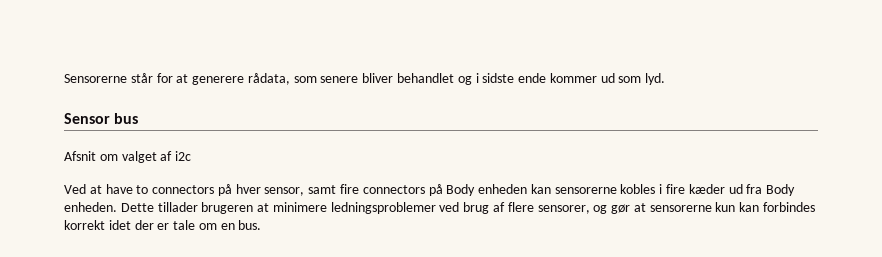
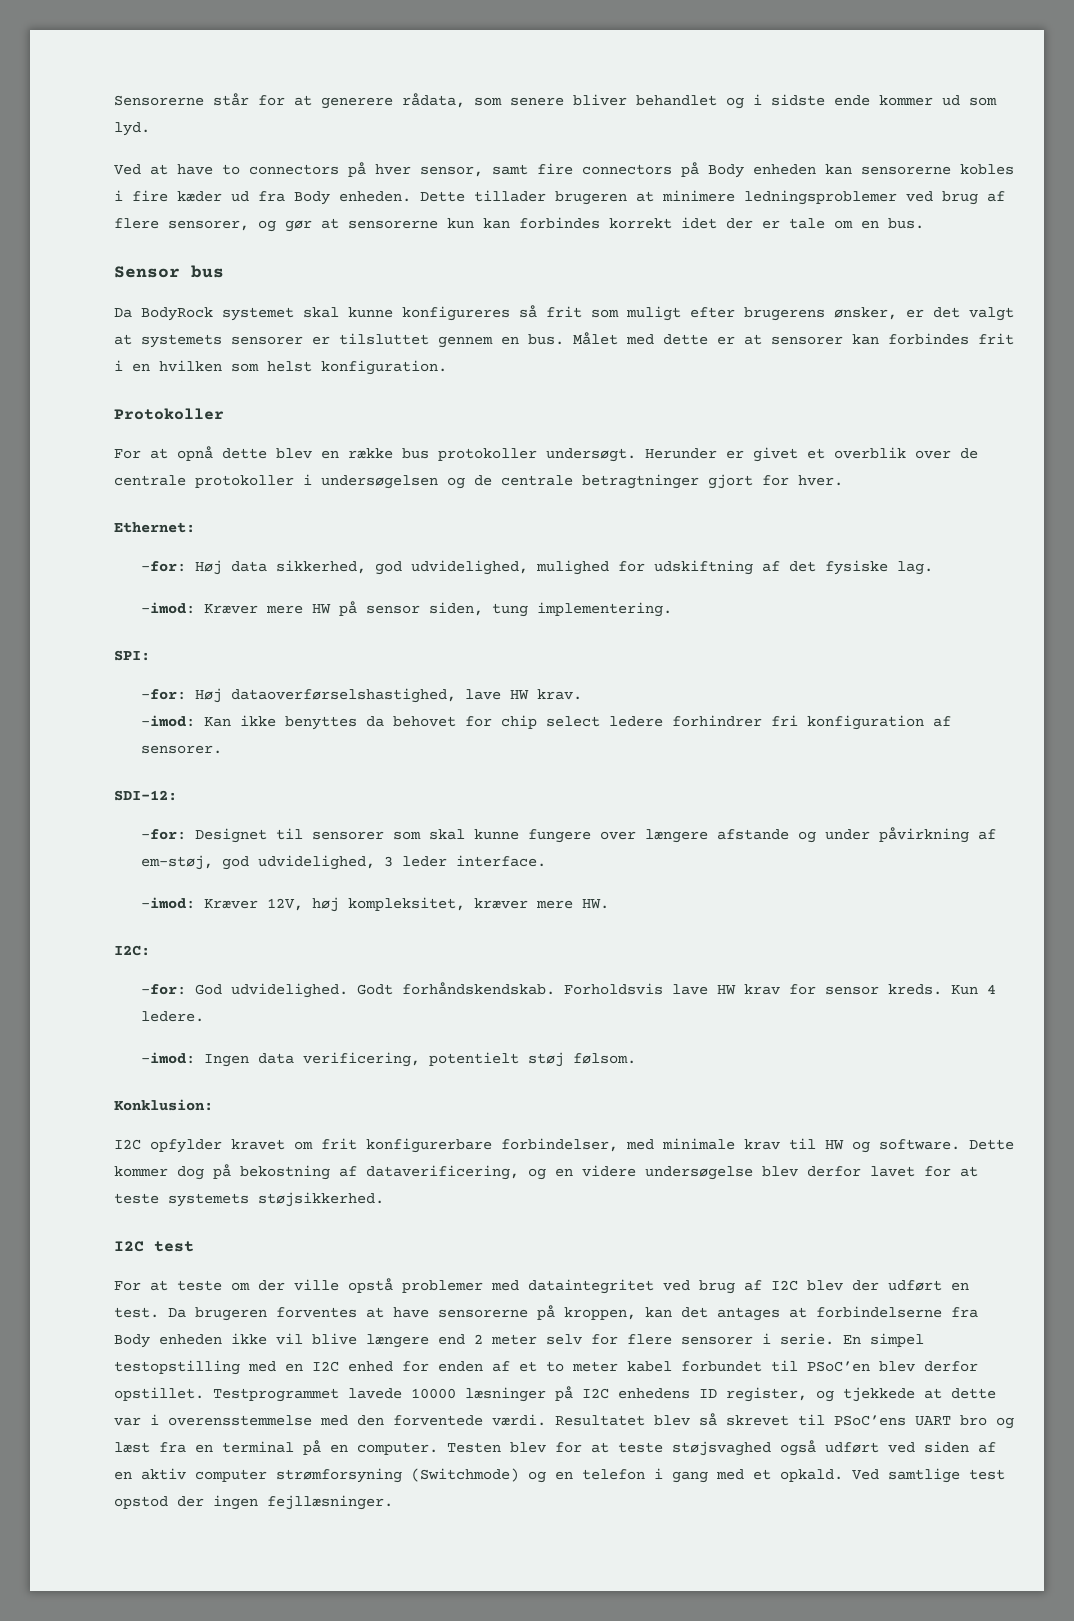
[64,113,139,124] [64,151,192,163] // Sensor bus // Afsnit om valget af i2c -> (150, 129) none
(262, 225) none -> [114,265,224,278] [114,305,1014,321] [114,332,1014,348] [114,360,447,375] [114,408,224,420] [114,446,978,462] [114,474,843,489] [114,522,195,533] [141,560,934,575] [141,601,673,617] [114,650,150,661] [141,688,583,703] [141,715,952,730] [141,745,223,754] [114,790,177,801] [141,827,997,843] [141,855,547,870] [141,897,610,912] [114,945,150,956] [141,982,997,998] [141,1011,205,1022] [141,1052,637,1067] [114,1099,213,1111] [114,1138,1014,1153] [114,1164,978,1180] [114,1192,384,1207] [114,1241,194,1252] [114,1278,969,1294] [114,1305,978,1321] [114,1333,924,1348] [114,1360,978,1375] [114,1386,996,1402] [114,1413,1014,1429] [114,1440,996,1456] [114,1468,1005,1483] [114,1495,393,1510] // Sensor bus // Da BodyRock systemet skal kunne konfigureres så frit som muligt efter brugerens ønsker, er det valgt at systemets sensorer er tilsluttet gennem en bus. Målet med dette er at sensorer kan forbindes frit i en hvilken som helst konfiguration. // Protokoller // For at opnå dette blev en række bus protokoller undersøgt. Herunder er givet et overblik over de centrale protokoller i undersøgelsen og de centrale betragtninger gjort for hver. // Ethernet: // -for: Høj data sikkerhed, god udvidelighed, mulighed for udskiftning af det fysiske lag. // -imod: Kræver mere HW på sensor siden, tung implementering. // SPI: // -for: Høj dataoverførselshastighed, lave HW krav. // -imod: Kan ikke benyttes da behovet for chip select ledere forhindrer fri konfiguration af sensorer. // SDI-12: // -for: Designet til sensorer som skal kunne fungere over længere afstande og under påvirkning af em-støj, god udvidelighed, 3 leder interface. // -imod: Kræver 12V, høj kompleksitet, kræver mere HW. // I2C: // -for: God udvidelighed. Godt forhåndskendskab. Forholdsvis lave HW krav for sensor kreds. Kun 4 ledere. // -imod: Ingen data verificering, potentielt støj følsom. // Konklusion: // I2C opfylder kravet om frit konfigurerbare forbindelser, med minimale krav til HW og software. Dette kommer dog på bekostning af dataverificering, og en videre undersøgelse blev derfor lavet for at teste systemets støjsikkerhed. // I2C test // For at teste om der ville opstå problemer med dataintegritet ved brug af I2C blev der udført en test. Da brugeren forventes at have sensorerne på kroppen, kan det antages at forbindelserne fra Body enheden ikke vil blive længere end 2 meter selv for flere sensorer i serie. En simpel testopstilling med en I2C enhed for enden af et to meter kabel forbundet til PSoC’en blev derfor opstillet. Testprogrammet lavede 10000 læsninger på I2C enhedens ID register, og tjekkede at dette var i overensstemmelse med den forventede værdi. Resultatet blev så skrevet til PSoC’ens UART bro og læst fra en terminal på en computer. Testen blev for at teste støjsvaghed også udført ved siden af en aktiv computer strømforsyning (Switchmode) og en telefon i gang med et opkald. Ved samtlige test opstod der ingen fejllæsninger.

